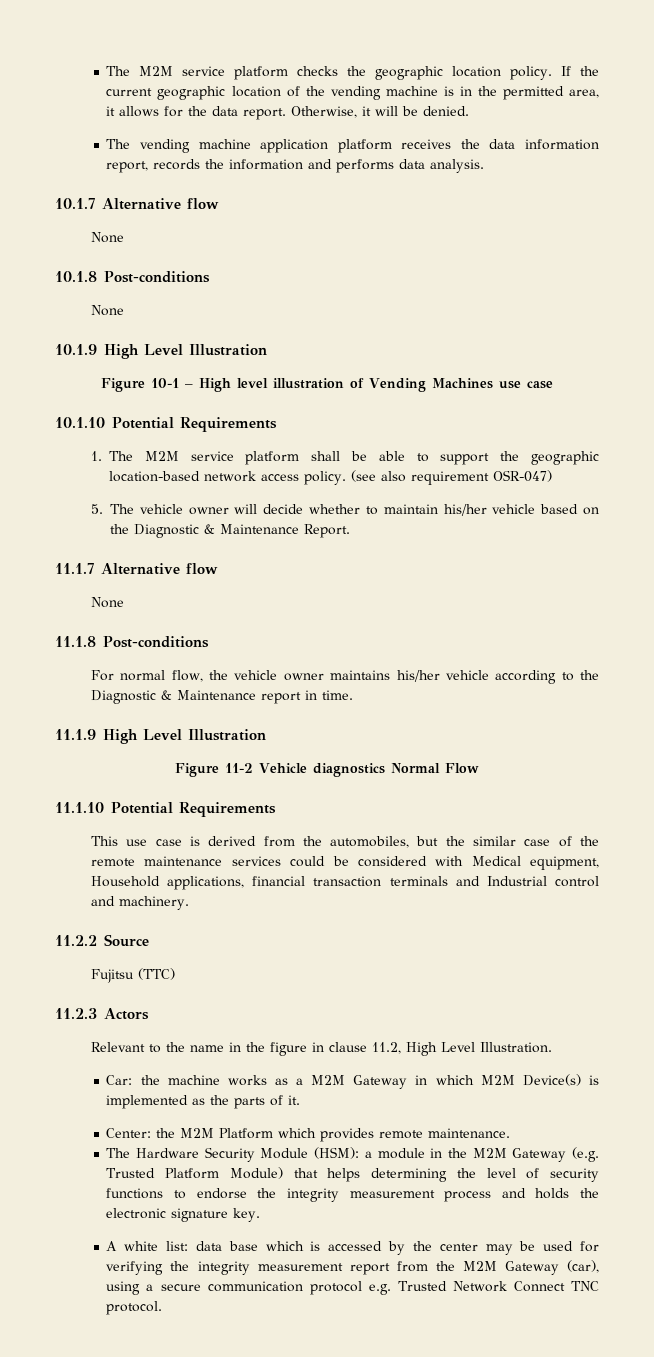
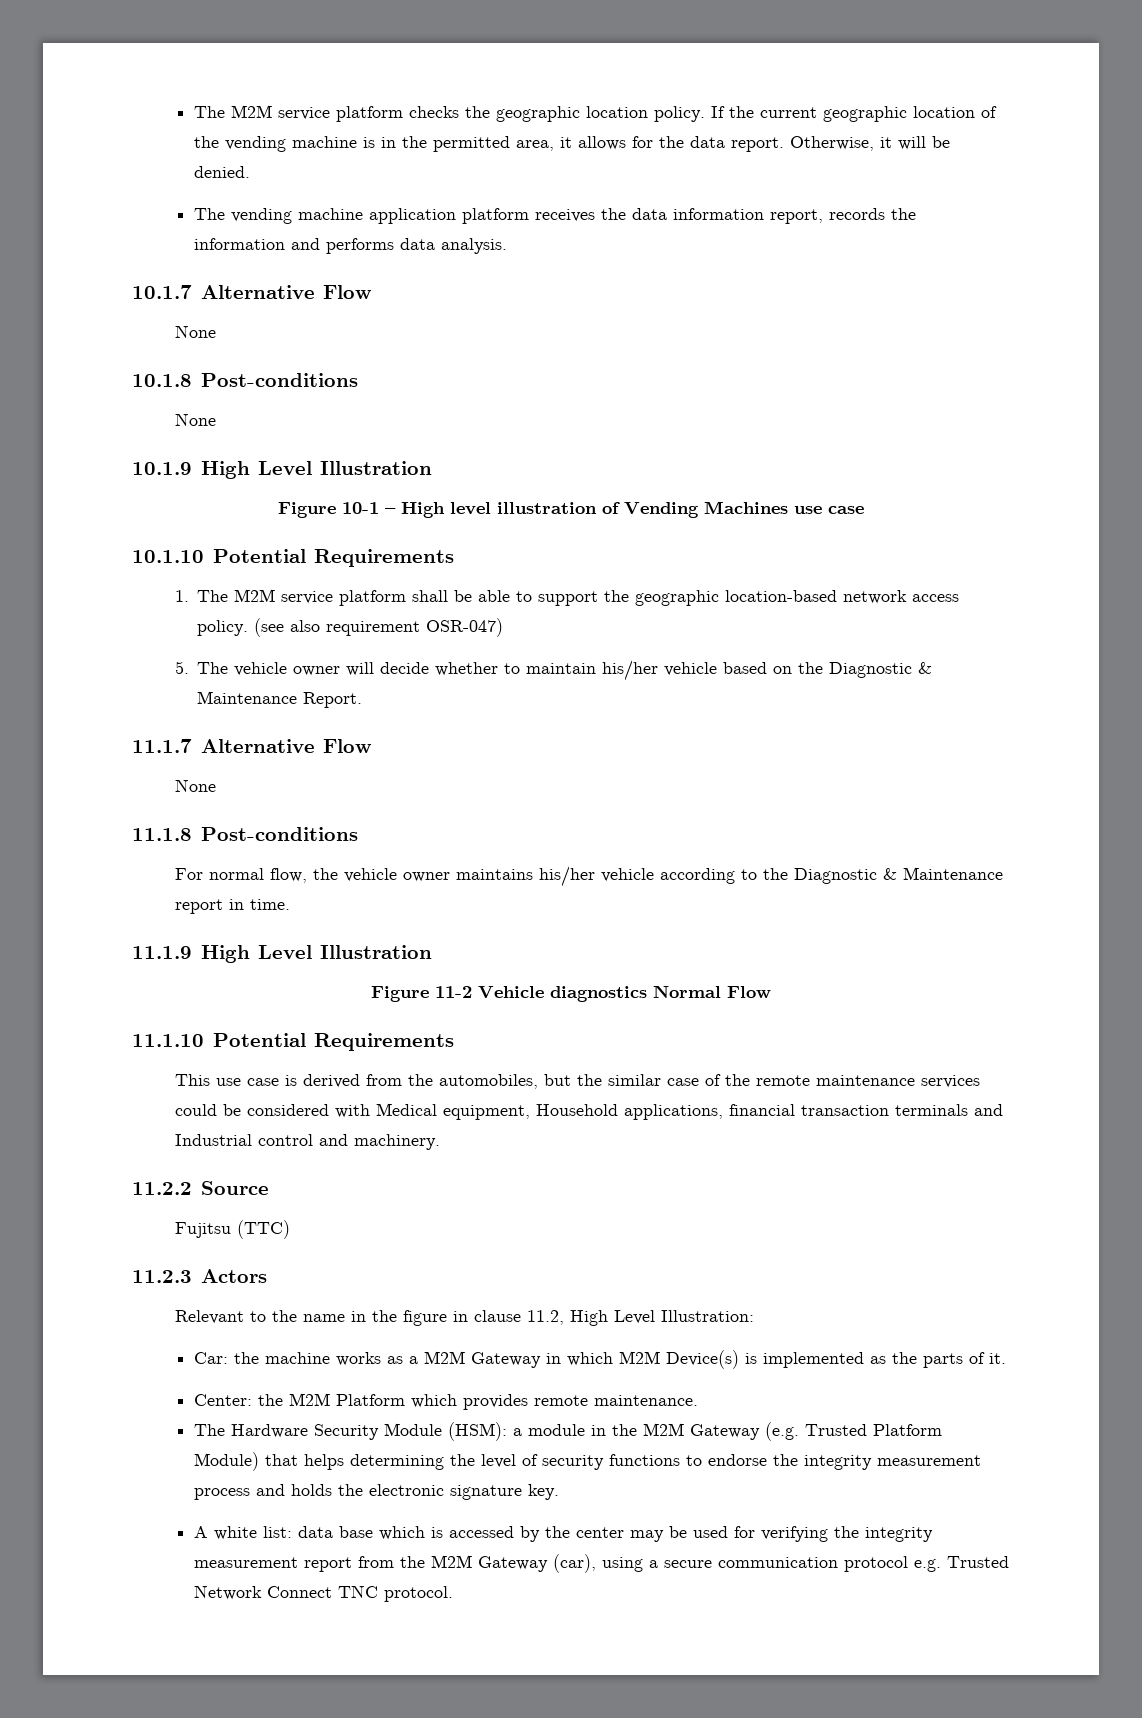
[187,198,219,209] flow -> [322,285,372,299] Flow
[186,563,218,574] flow -> [322,739,372,753] Flow
[480,1042,553,1053] Illustration. -> [660,1310,754,1322] Illustration:

